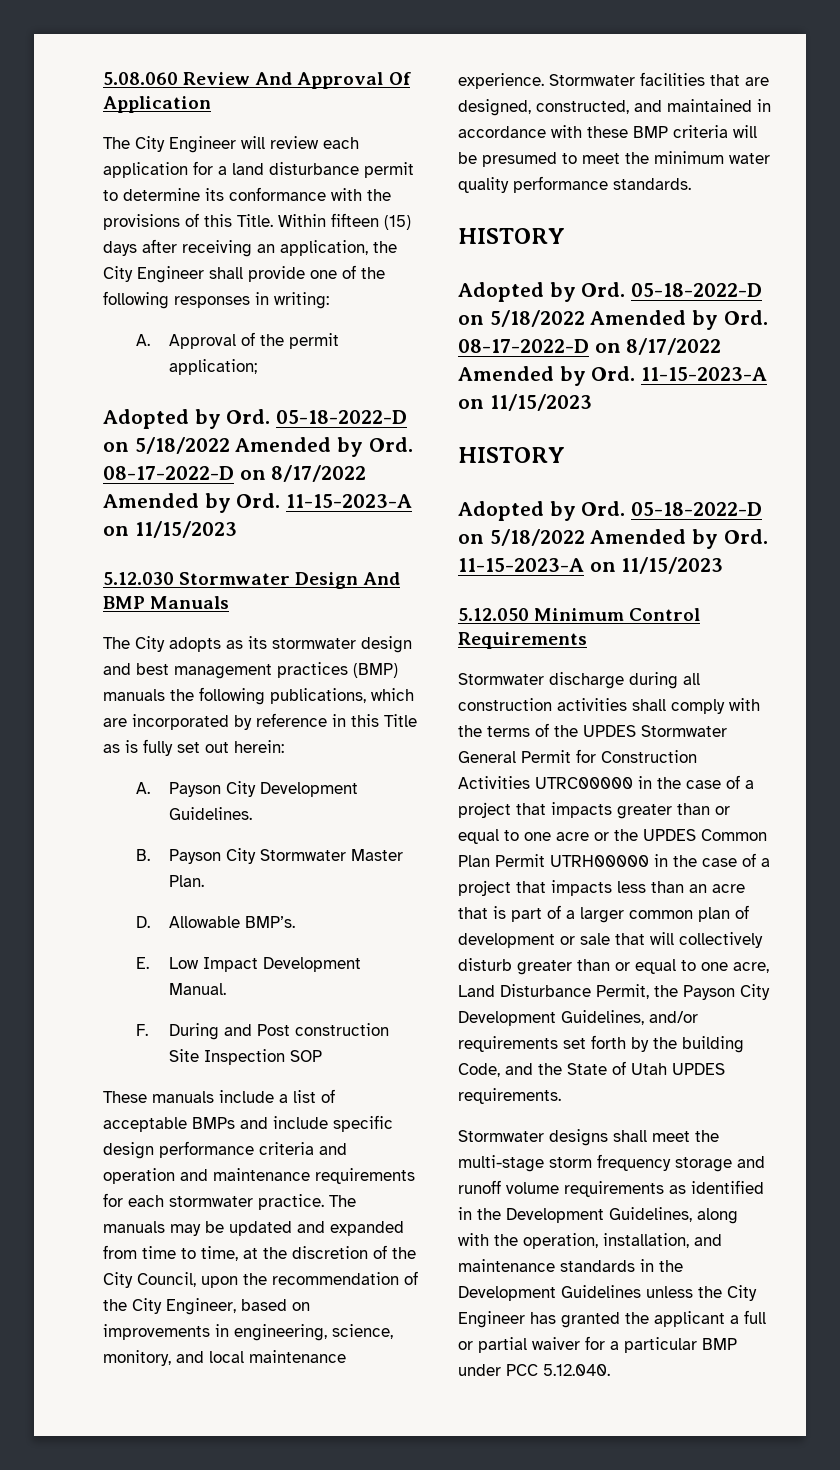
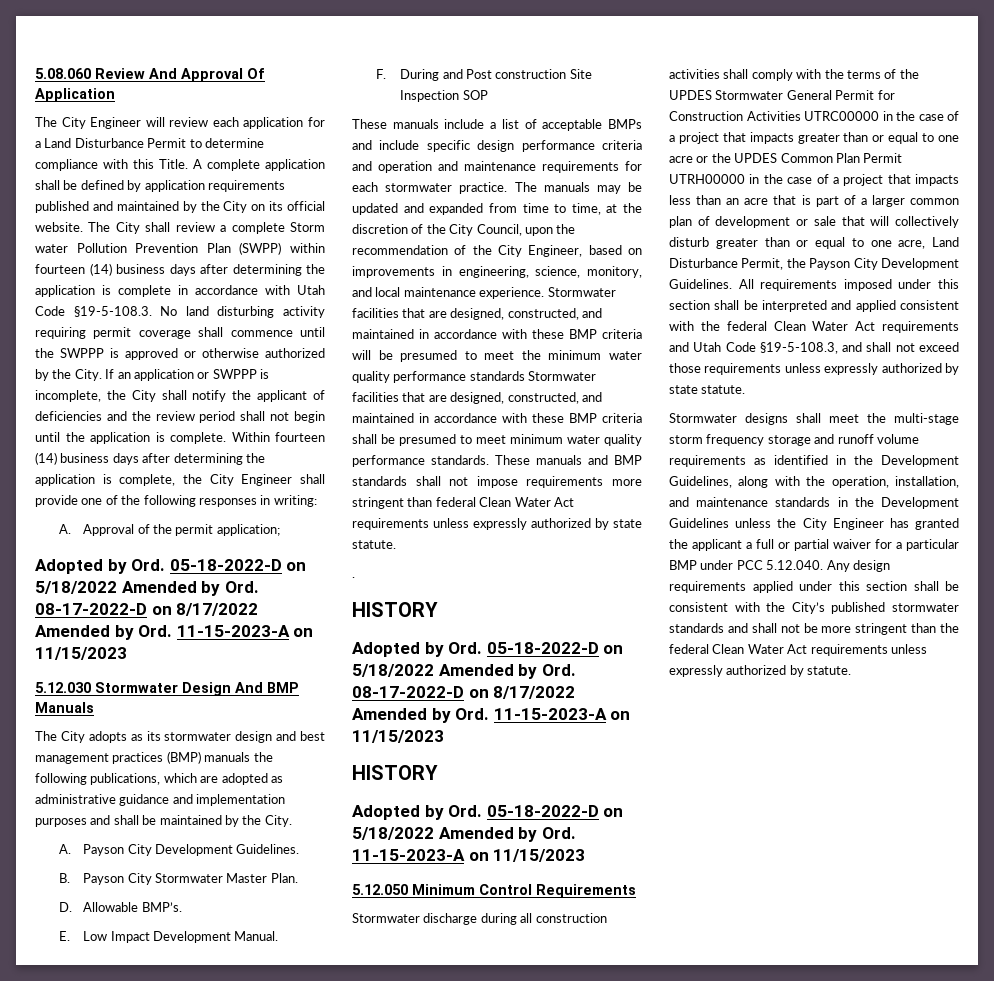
[232,162,414,178] [103,187,391,201] [103,213,411,230] [103,239,368,257] land disturbance permit to determine its conformance with the provisions of this Title. Within fifteen (15) days after receiving an application, -> [44,138,264,148] [35,159,325,171] [35,180,285,192] [35,201,325,213] [35,222,325,234] [35,242,325,255] [35,263,325,276] [35,285,325,297] [35,306,325,318] [35,327,325,339] [35,348,325,360] [35,369,269,381] [35,390,325,402] [35,411,325,423] [35,432,325,444] [35,452,265,465] [35,474,176,486] Land Disturbance Permit to determine compliance with this Title. A complete application shall be defined by application requirements published and maintained by the City on its official website. The City shall review a complete Storm water Pollution Prevention Plan (SWPP) within fourteen (14) business days after determining the application is complete in accordance with Utah Code §19-5-108.3. No land disturbing activity requiring permit coverage shall commence until the SWPPP is approved or otherwise authorized by the City. If an application or SWPPP is incomplete, the City shall notify the applicant of deficiencies and the review period shall not begin until the application is complete. Within fourteen (14) business days after determining the application is complete,
[132,713,417,730] [103,739,284,756] incorporated by reference in this Title as is fully set out herein: -> [221,773,283,785] [35,794,286,806] [35,815,292,827] adopted as administrative guidance and implementation purposes and shall be maintained by the City.
[613,178,691,190] standards. -> [469,371,597,381] [352,392,602,404] [352,413,642,423] [352,434,642,446] [352,455,642,467] [352,476,642,488] [352,497,574,509] [352,518,642,530] [352,540,396,549] [352,577,355,578] standards Stormwater facilities that are designed, constructed, and maintained in accordance with these BMP criteria shall be presumed to meet minimum water quality performance standards. These manuals and BMP standards shall not impose requirements more stringent than federal Clean Water Act requirements unless expressly authorized by state statute. // .
[561,1010,698,1025] [458,1035,744,1053] [458,1061,725,1077] [458,1088,561,1104] Guidelines, and/or requirements set forth by the building Code, and the State of Utah UPDES requirements. -> [669,279,959,291] [669,300,959,312] [669,321,959,333] [669,342,959,354] [669,363,959,375] [669,385,746,394] Guidelines. All requirements imposed under this section shall be interpreted and applied consistent with the federal Clean Water Act requirements and Utah Code §19-5-108.3, and shall not exceed those requirements unless expressly authorized by state statute.
(610, 1370) none -> [826,560,890,572] [669,581,959,593] [669,602,959,614] [669,623,959,635] [669,644,927,656] [669,665,852,677] Any design requirements applied under this section shall be consistent with the City’s published stormwater standards and shall not be more stringent than the federal Clean Water Act requirements unless expressly authorized by statute.

